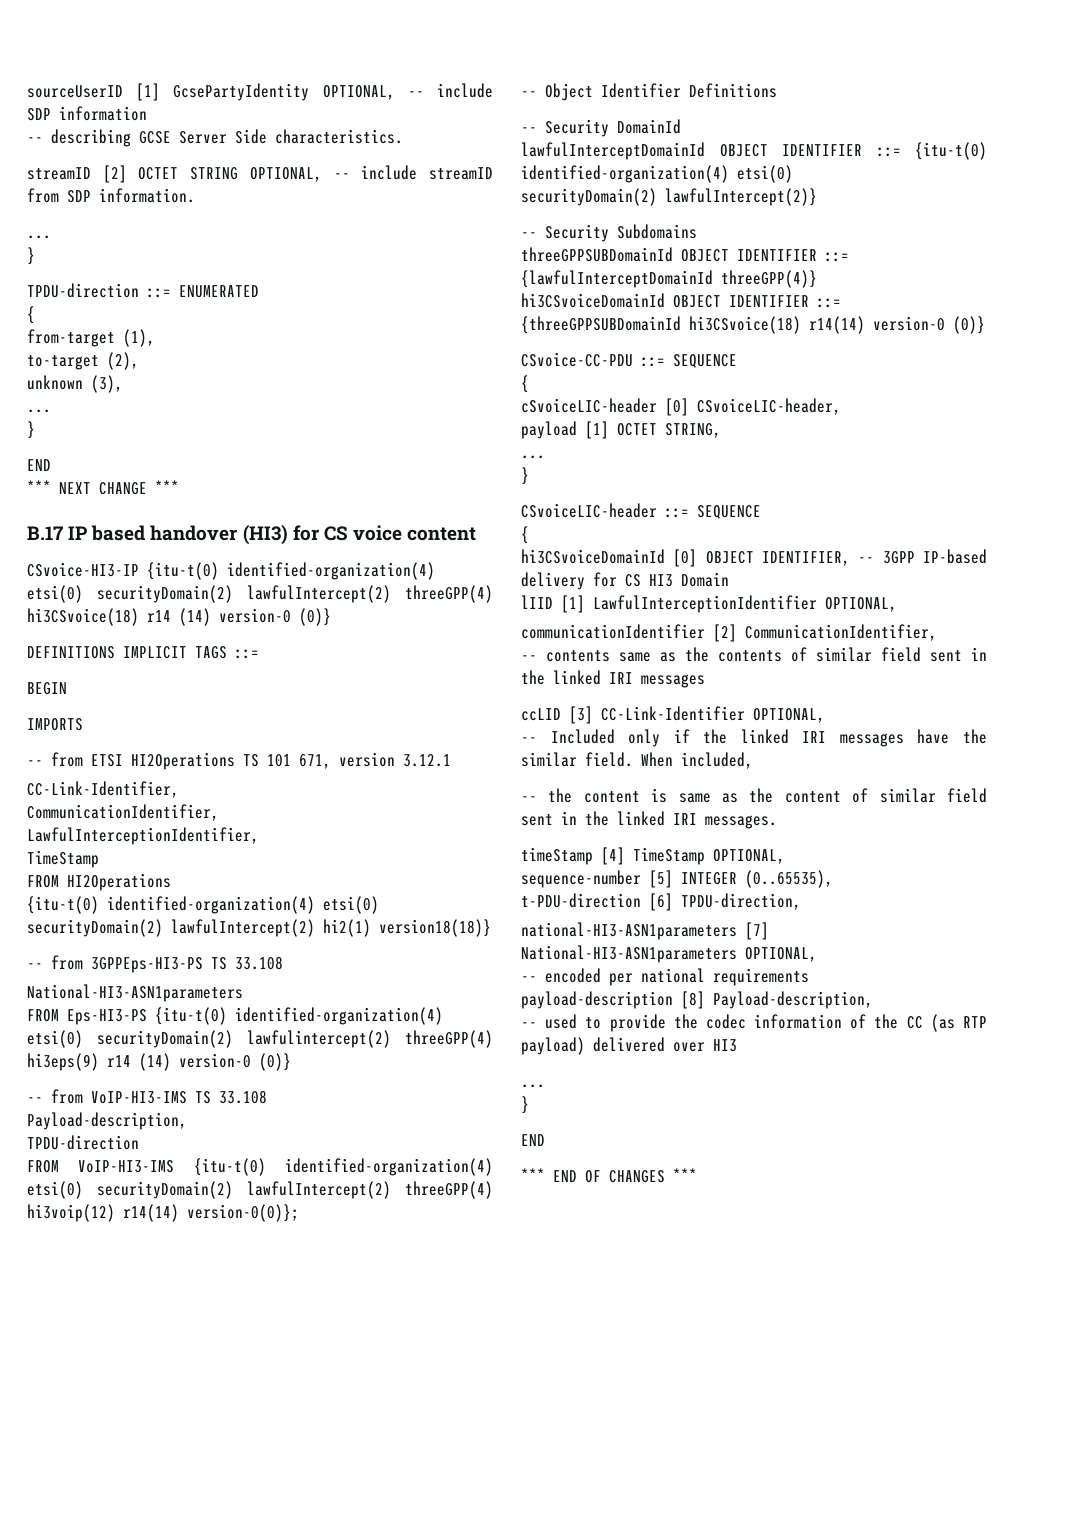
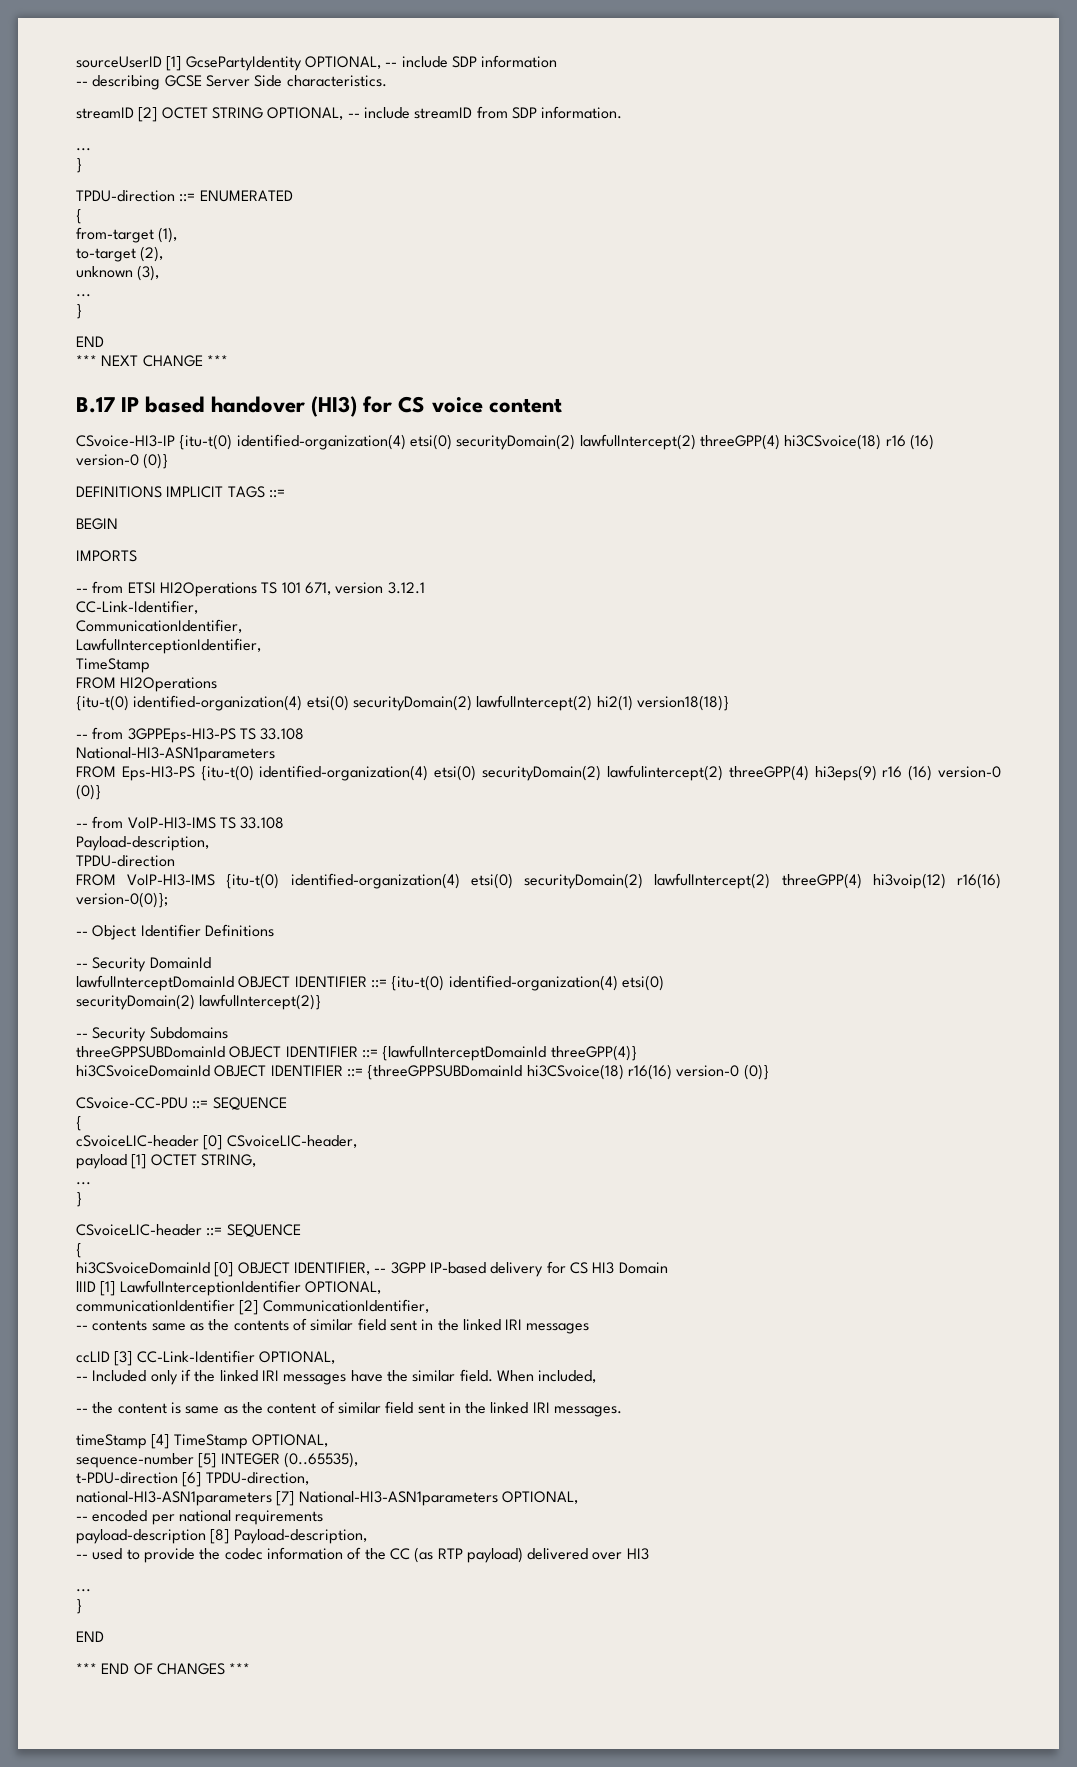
[147,608,211,626] r14 (14) -> [885,434,934,450] r16 (16)
[107,1053,171,1071] r14 (14) -> [882,765,933,781] r16 (16)
[123,1204,179,1222] r14(14) -> [956,873,1001,889] r16(16)
[809,316,865,334] r14(14) -> [627,1064,672,1080] r16(16)

